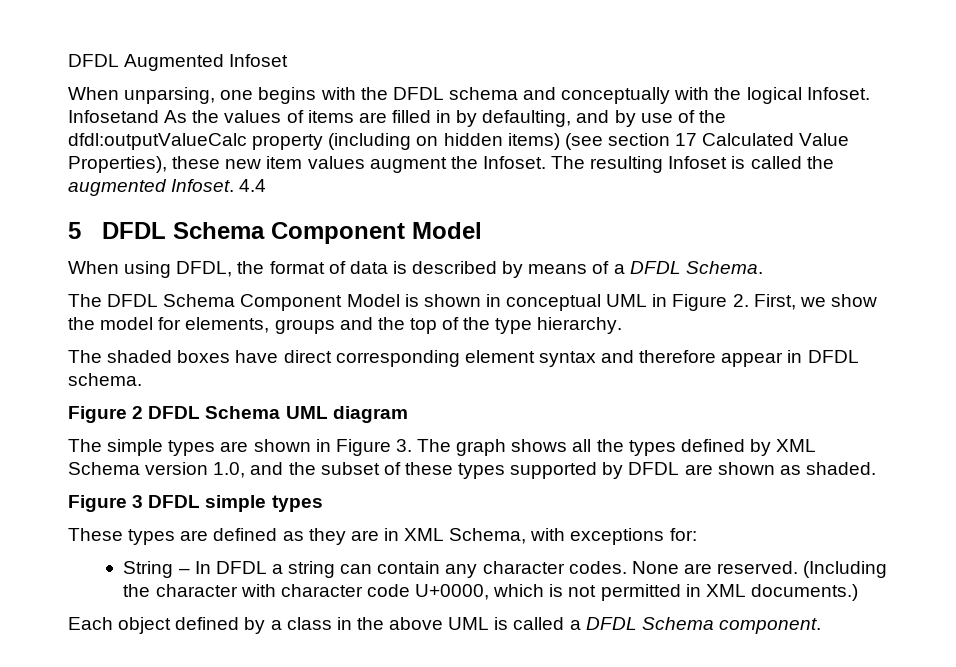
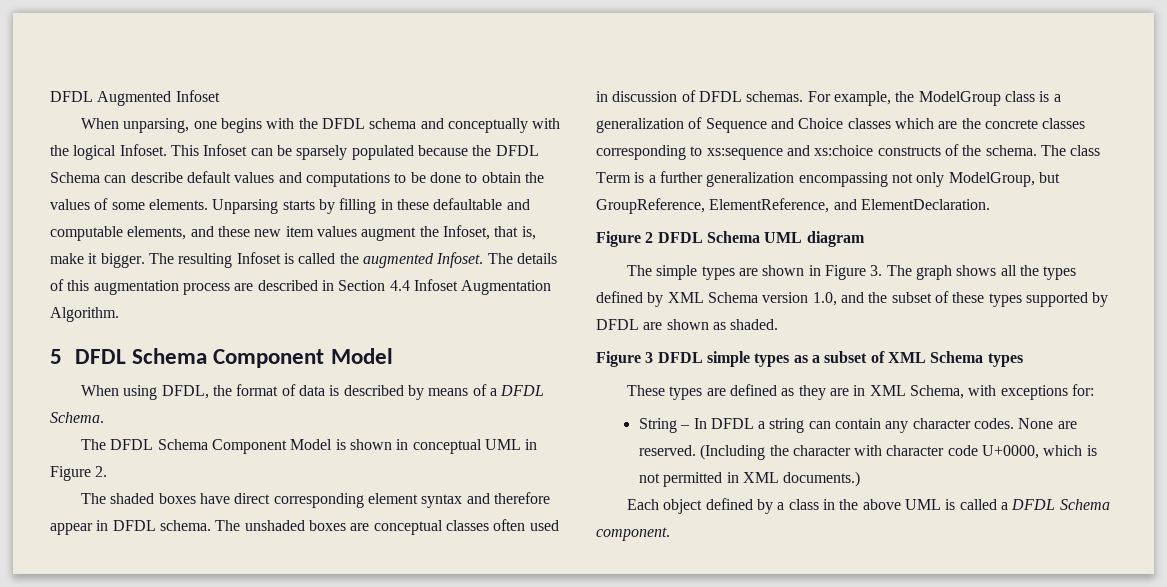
[68,110,726,127] [68,133,850,150] [68,156,167,173] Infosetand As the values of items are filled in by defaulting, and by use of the dfdl:outputValueCalc property (including on hidden items) (see section 17 Calculated Value Properties), -> [170,144,539,160] [50,171,544,187] [50,198,530,214] [50,226,214,241] This Infoset can be sparsely populated because the DFDL Schema can describe default values and computations to be done to obtain the values of some elements. Unparsing starts by filling in these defaultable and computable elements, and
[482,156,546,169] Infoset. -> [442,225,536,240] [50,253,145,268] Infoset, that is, make it bigger.
[239,179,267,192] 4.4 -> [487,253,557,264] [50,279,552,295] [50,307,119,322] The details of this augmentation process are described in Section 4.4 Infoset Augmentation Algorithm.
[753,294,877,310] [68,317,623,334] First, we show the model for elements, groups and the top of the type hierarchy. -> (108, 471) none
(142, 379) none -> [215,519,559,535] [596,90,1061,106] [596,117,1086,133] [596,144,1101,160] [596,171,1060,187] [596,198,990,214] The unshaded boxes are conceptual classes often used in discussion of DFDL schemas. For example, the ModelGroup class is a generalization of Sequence and Choice classes which are the concrete classes corresponding to xs:sequence and xs:choice constructs of the schema. The class Term is a further generalization encompassing not only ModelGroup, but GroupReference, ElementReference, and ElementDeclaration.
(323, 503) none -> [793,351,1023,367] as a subset of XML Schema types

